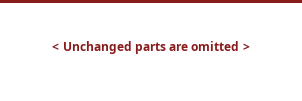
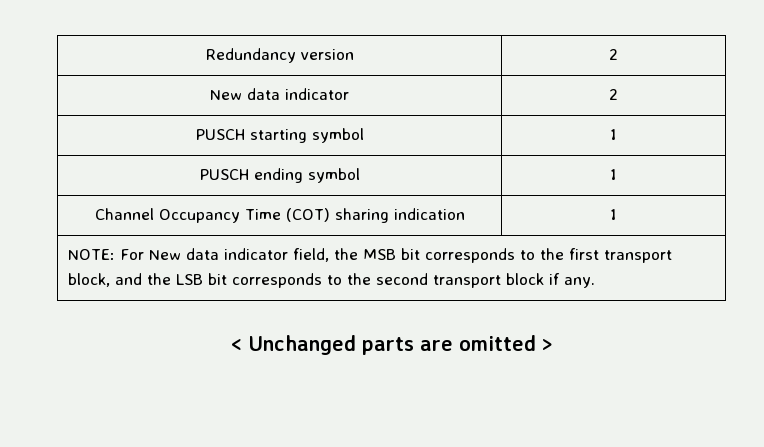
(52, 47) none -> [205,48,354,63] [609,49,618,60] [210,88,349,100] [609,89,618,100] [195,128,364,143] [610,129,617,140] [199,168,360,183] [610,169,617,180] [94,208,465,223] [610,209,617,220] [67,248,672,263] [67,273,595,288] Redundancy version | 2 // New data indicator | 2 // PUSCH starting symbol | 1 // PUSCH ending symbol | 1 // Channel Occupancy Time (COT) sharing indication | 1 // NOTE: For New data indicator field, the MSB bit corresponds to the first transport block, and the LSB bit corresponds to the second transport block if any. //

